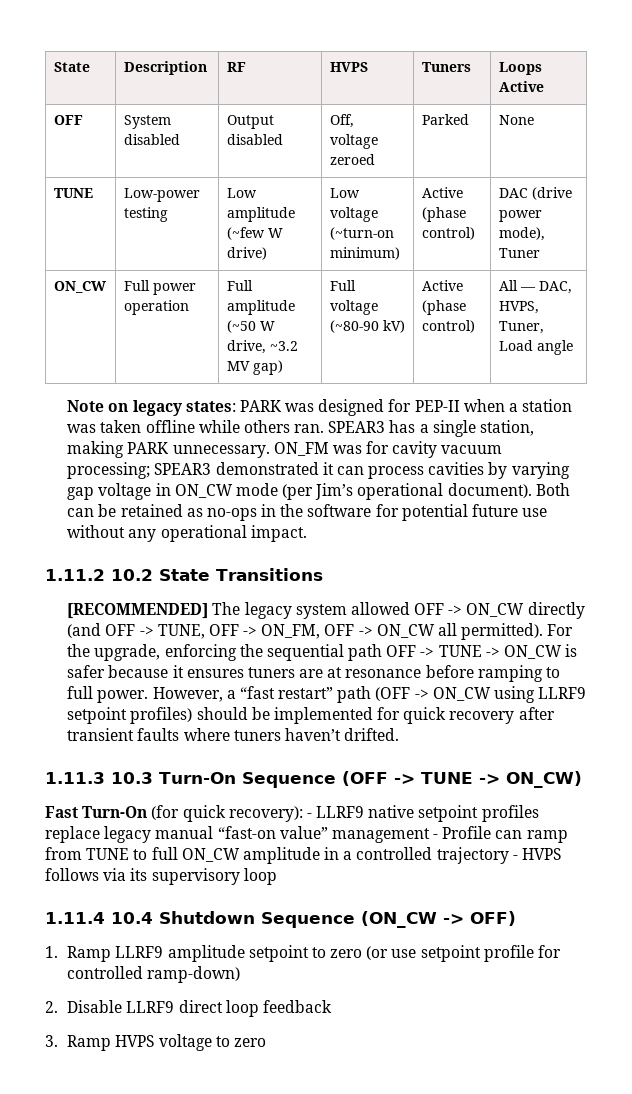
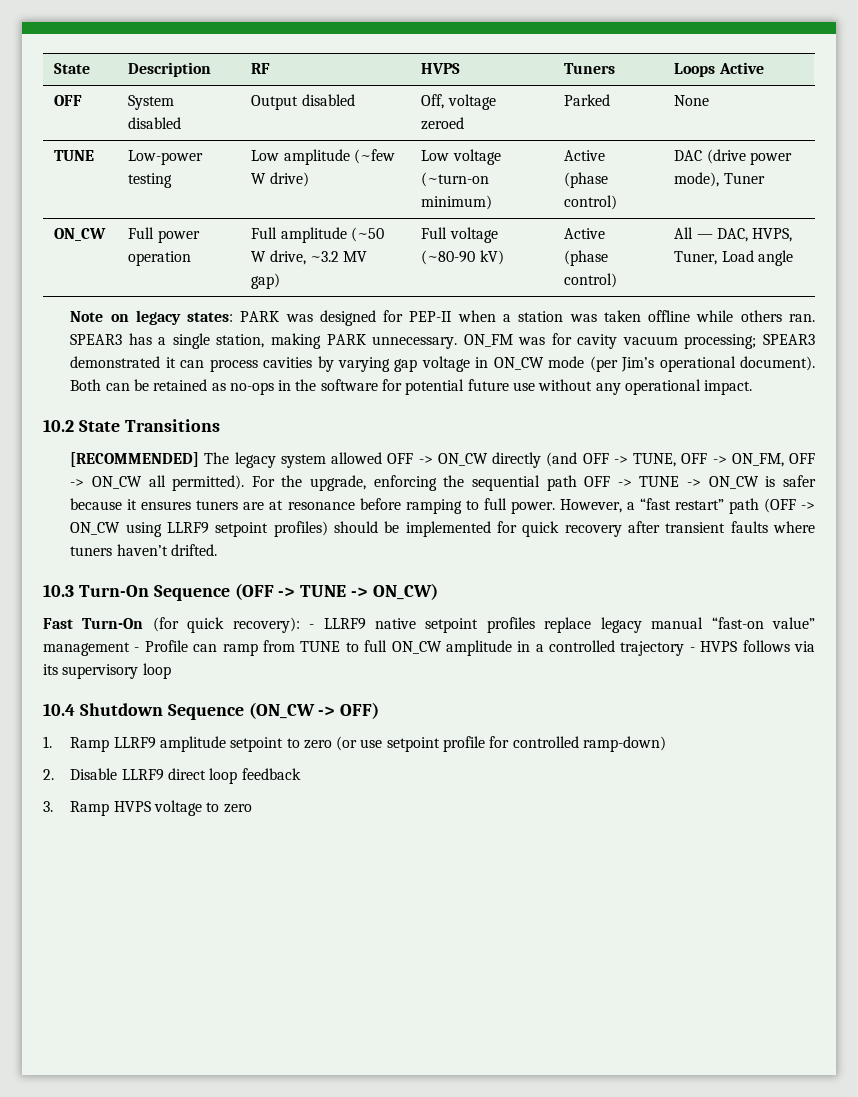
[45,569,105,581] 1.11.2 -> (753, 387) none
[45,772,105,784] 1.11.3 -> (217, 550) none
[45,912,105,924] 1.11.4 -> (171, 671) none

